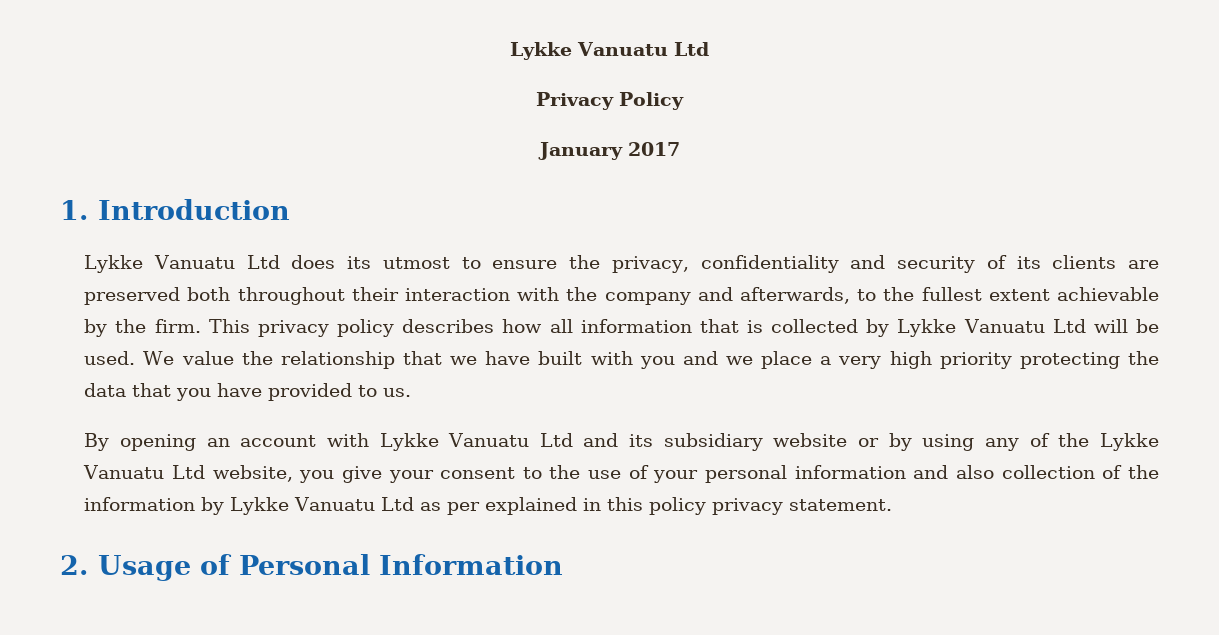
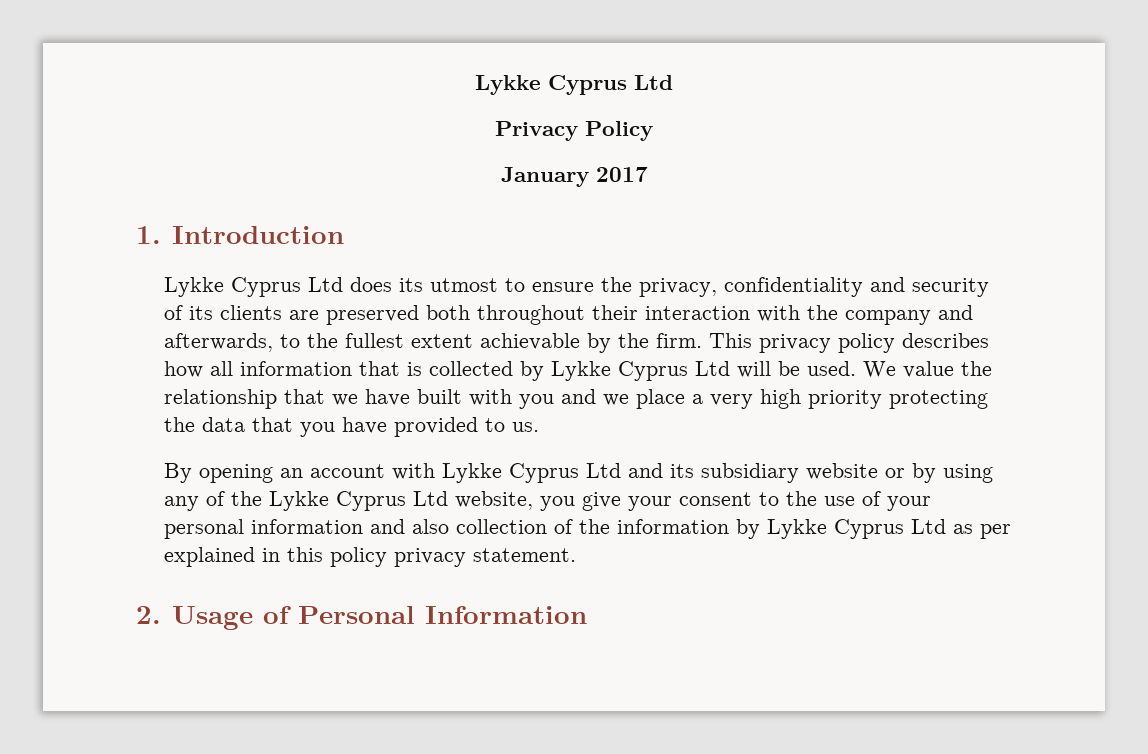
[510,42,668,60] Lykke Vanuatu -> [475,75,627,95] Lykke Cyprus
[154,255,236,269] Vanuatu -> [230,277,301,297] Cyprus
[963,319,1045,333] Vanuatu -> [617,361,688,381] Cyprus
[448,433,530,447] Vanuatu -> [508,463,579,483] Cyprus
[83,465,165,479] Vanuatu -> [335,491,406,511] Cyprus
[294,497,376,511] Vanuatu -> [833,519,904,539] Cyprus

